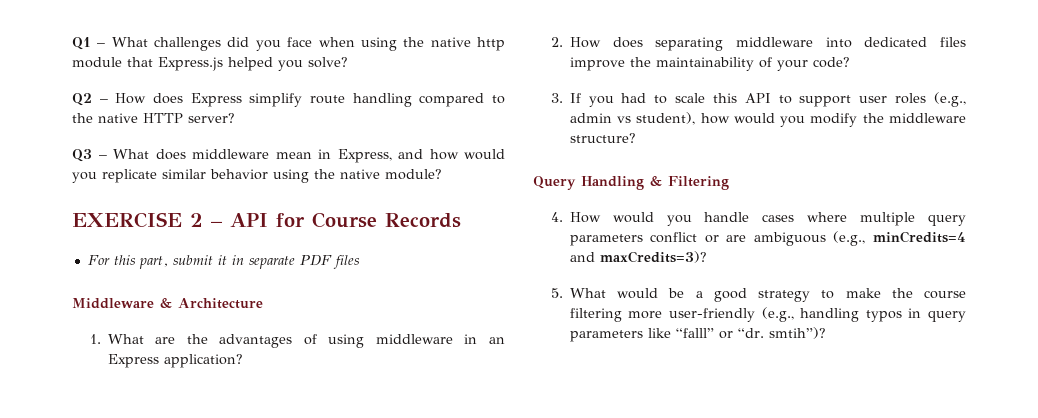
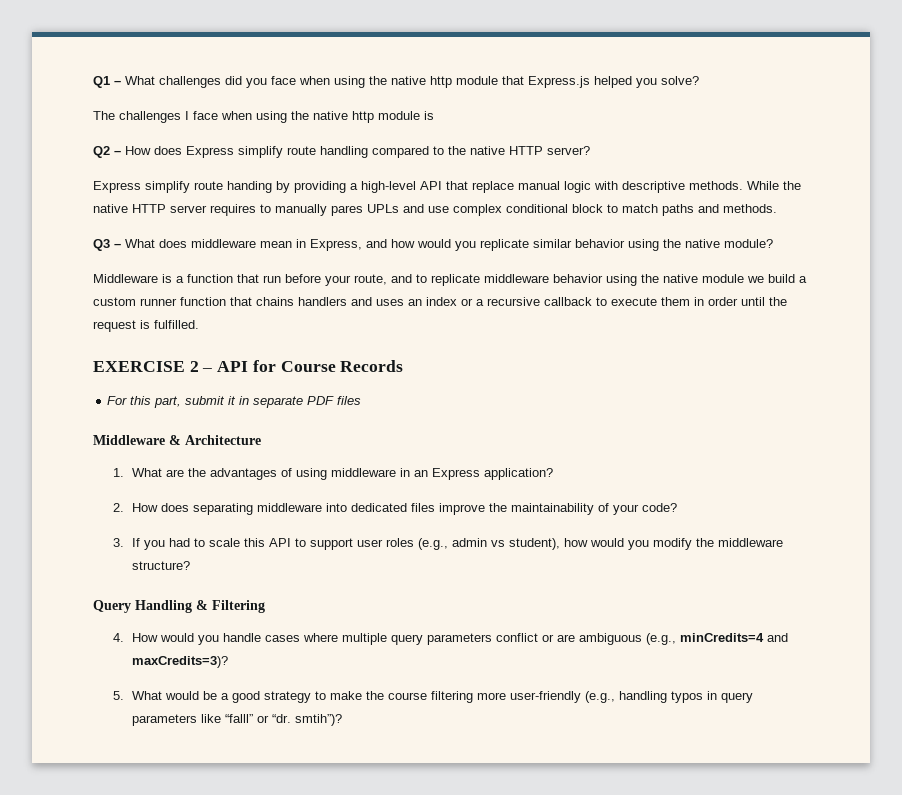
(348, 62) none -> [93,111,434,123] // The challenges I face when using the native http module is
(235, 118) none -> [93,181,801,193] [93,204,777,216] // Express simplify route handing by providing a high-level API that replace manual logic with descriptive methods. While the native HTTP server requires to manually pares UPLs and use complex conditional block to match paths and methods.
(442, 174) none -> [93,274,807,286] [93,297,787,306] [93,320,199,332] // Middleware is a function that run before your route, and to replicate middleware behavior using the native module we build a custom runner function that chains handlers and uses an index or a recursive callback to execute them in order until the request is fulfilled.

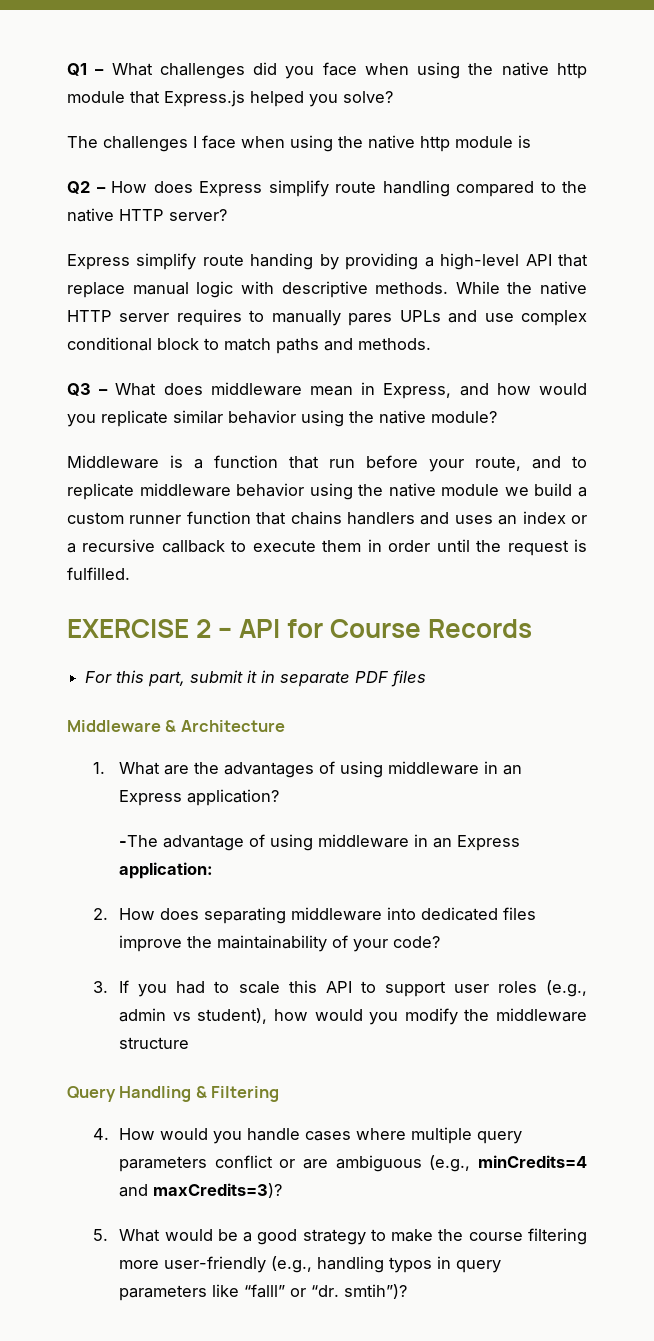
(554, 474) none -> [119,834,521,851] [119,862,214,879] // -The advantage of using middleware in an Express application:
[132,561,191,570] structure? -> [119,1037,190,1049] structure

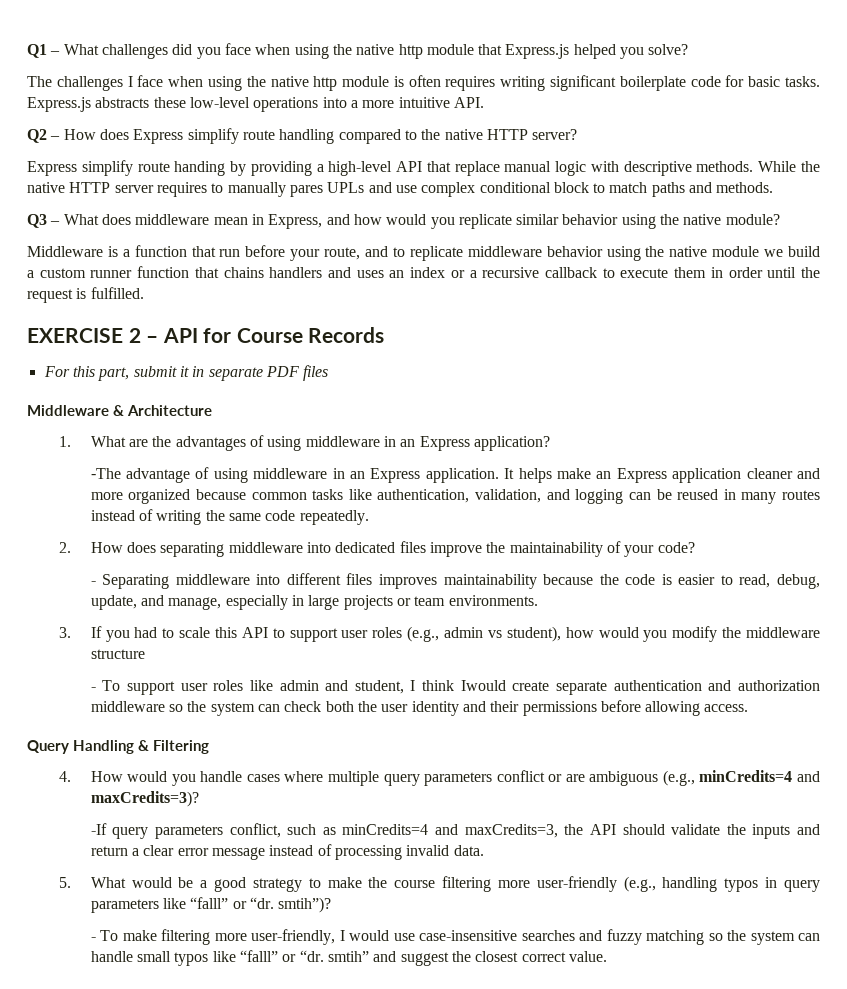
(531, 141) none -> [408,75,820,91] [27,97,484,112] often requires writing significant boilerplate code for basic tasks. Express.js abstracts these low-level operations into a more intuitive API.
[119,862,214,879] application: -> [425,468,821,483] [90,489,820,504] [90,509,369,525] application. It helps make an Express application cleaner and more organized because common tasks like authentication, validation, and logging can be reused in many routes instead of writing the same code repeatedly.
(441, 942) none -> [90,573,821,589] [90,595,538,610] // - Separating middleware into different files improves maintainability because the code is easier to read, debug, update, and manage, especially in large projects or team environments.
(190, 1043) none -> [90,680,820,695] [90,700,749,716] // - To support user roles like admin and student, I think Iwould create separate authentication and authorization middleware so the system can check both the user identity and their permissions before allowing access.
(283, 1190) none -> [90,823,820,839] [90,844,484,860] // -If query parameters conflict, such as minCredits=4 and maxCredits=3, the API should validate the inputs and return a clear error message instead of processing invalid data.
(408, 1291) none -> [90,929,821,945] [90,950,607,966] // - To make filtering more user-friendly, I would use case-insensitive searches and fuzzy matching so the system can handle small typos like “falll” or “dr. smtih” and suggest the closest correct value.

